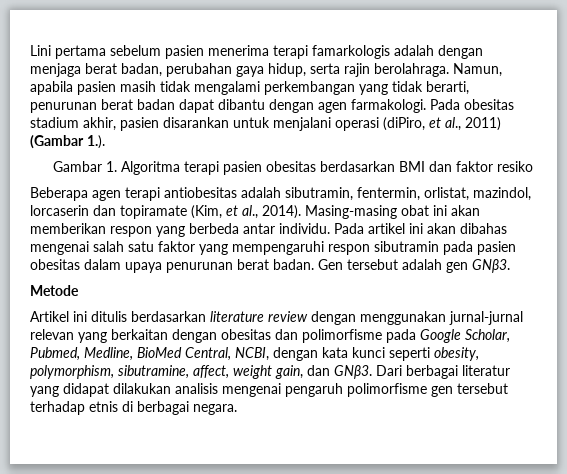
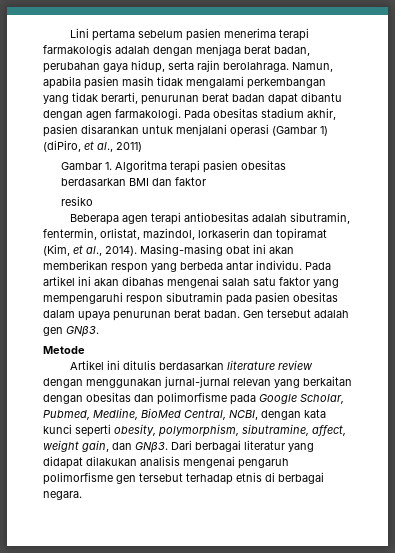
[312,45,390,59] famarkologis -> [43,44,112,56] farmakologis
(379, 124) none -> [272,126,328,136] (Gambar 1)
[30,135,105,149] (Gambar 1.). -> (142, 147) none
(494, 166) none -> (206, 181) //
[30,205,187,219] lorcaserin dan topiramate -> [198,228,327,241] lorkaserin dan topiramat

